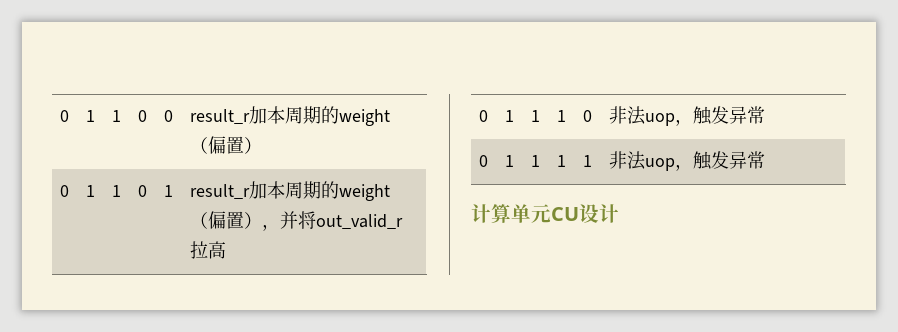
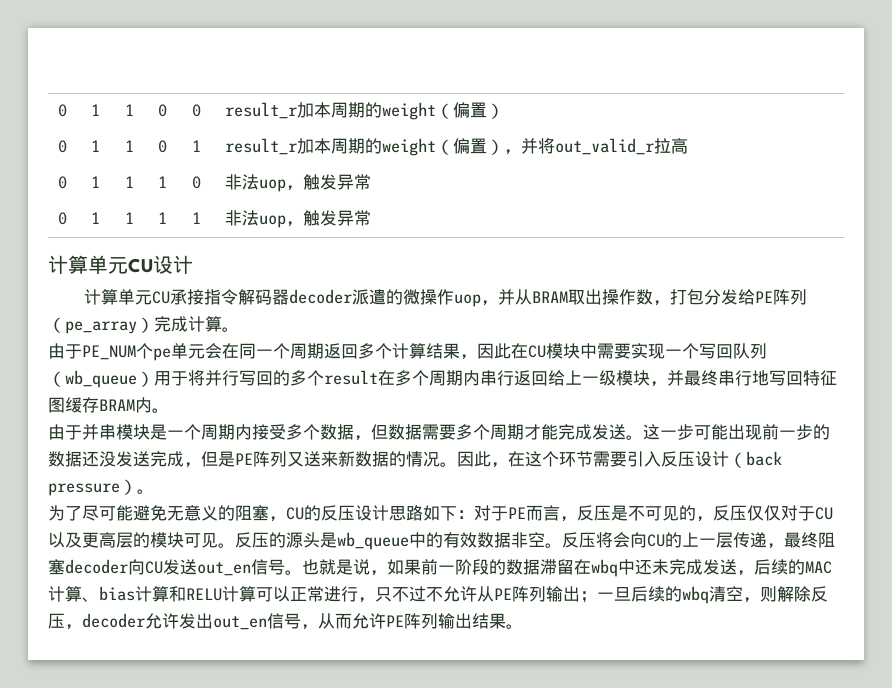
(619, 213) none -> [83,289,807,307] [48,316,239,334] [48,343,767,361] [48,370,837,388] [48,397,169,413] [48,424,830,441] [48,451,782,468] [48,479,154,496] [48,505,833,522] [48,532,835,550] [48,559,832,577] [48,586,828,604] [48,613,523,630] // 计算单元CU承接指令解码器decoder派遣的微操作uop，并从BRAM取出操作数，打包分发给PE阵列（pe_array）完成计算。 // 由于PE_NUM个pe单元会在同一个周期返回多个计算结果，因此在CU模块中需要实现一个写回队列（wb_queue）用于将并行写回的多个result在多个周期内串行返回给上一级模块，并最终串行地写回特征图缓存BRAM内。 // 由于并串模块是一个周期内接受多个数据，但数据需要多个周期才能完成发送。这一步可能出现前一步的数据还没发送完成，但是PE阵列又送来新数据的情况。因此，在这个环节需要引入反压设计（back pressure）。 // 为了尽可能避免无意义的阻塞，CU的反压设计思路如下：对于PE而言，反压是不可见的，反压仅仅对于CU以及更高层的模块可见。反压的源头是wb_queue中的有效数据非空。反压将会向CU的上一层传递，最终阻塞decoder向CU发送out_en信号。也就是说，如果前一阶段的数据滞留在wbq中还未完成发送，后续的MAC计算、bias计算和RELU计算可以正常进行，只不过不允许从PE阵列输出；一旦后续的wbq清空，则解除反压，decoder允许发出out_en信号，从而允许PE阵列输出结果。

